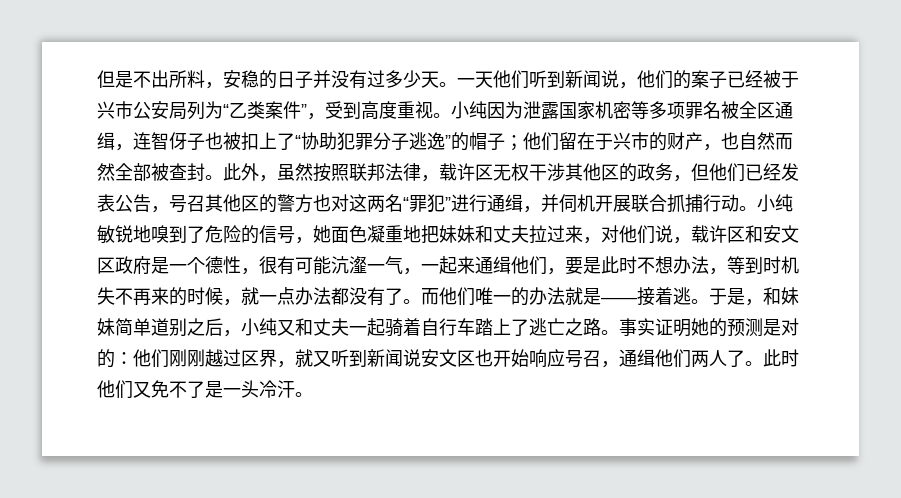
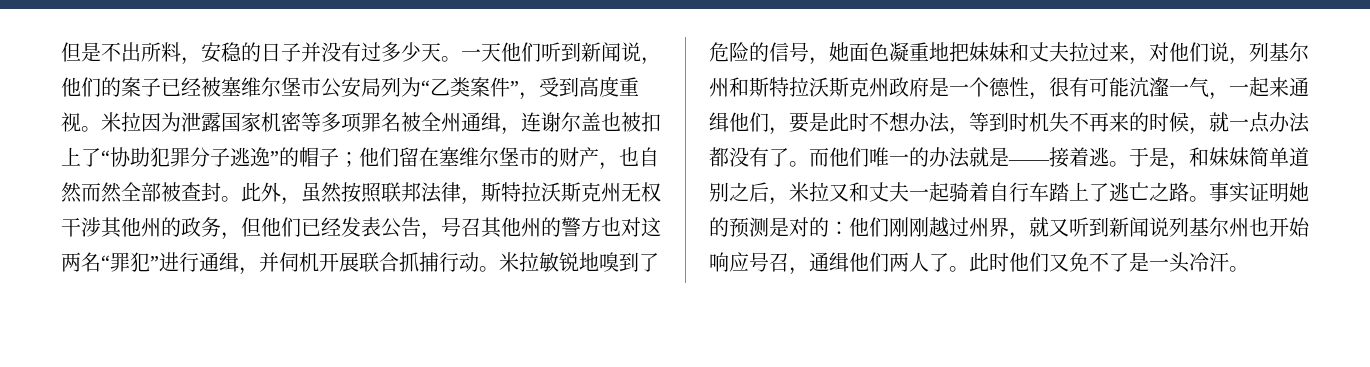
[781,71,799,88] [97,101,115,119] 于兴 -> [221,77,301,97] 塞维尔堡
[451,101,487,119] 小纯 -> [101,112,141,132] 米拉
[757,102,775,119] 区 -> [441,113,461,132] 州
[151,132,205,151] 智伢子 -> [541,112,601,132] 谢尔盖
[595,132,631,150] 于兴 -> [439,147,519,167] 塞维尔堡
[439,163,493,181] 载许区 -> [481,182,621,202] 斯特拉沃斯克州
[601,164,619,181] 区 -> [141,218,161,237] 州
[241,195,259,212] 区 -> [521,218,541,237] 州
[757,194,793,212] 小纯 -> [499,252,539,272] 米拉
[691,225,799,243] [97,257,115,274] 载许区和安文区 -> [1249,42,1309,62] [709,77,889,97] 列基尔州和斯特拉沃斯克州
[241,318,277,336] 小纯 -> [789,182,829,202] 米拉
[241,350,259,367] 区 -> [969,218,989,237] 州
[421,349,475,367] 安文区 -> [1169,217,1249,237] 列基尔州

